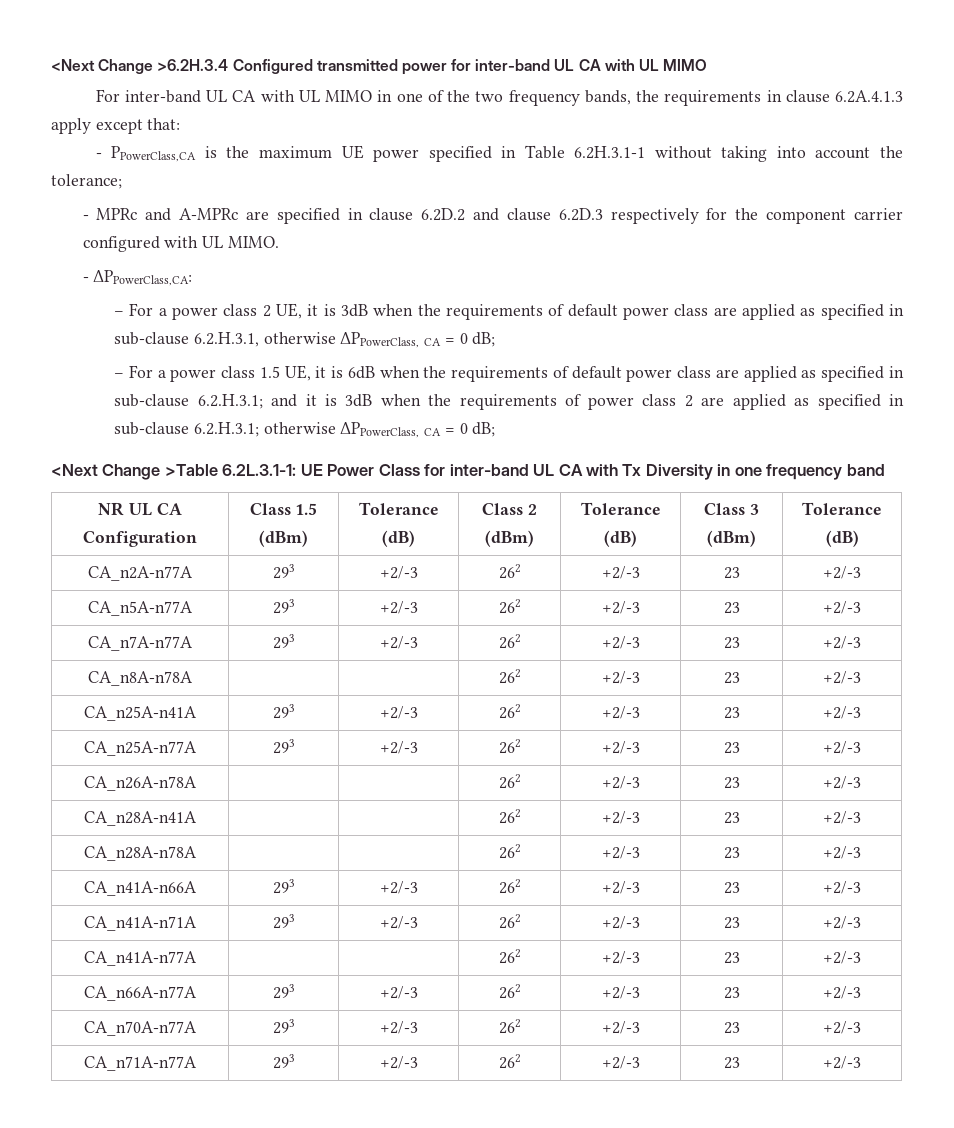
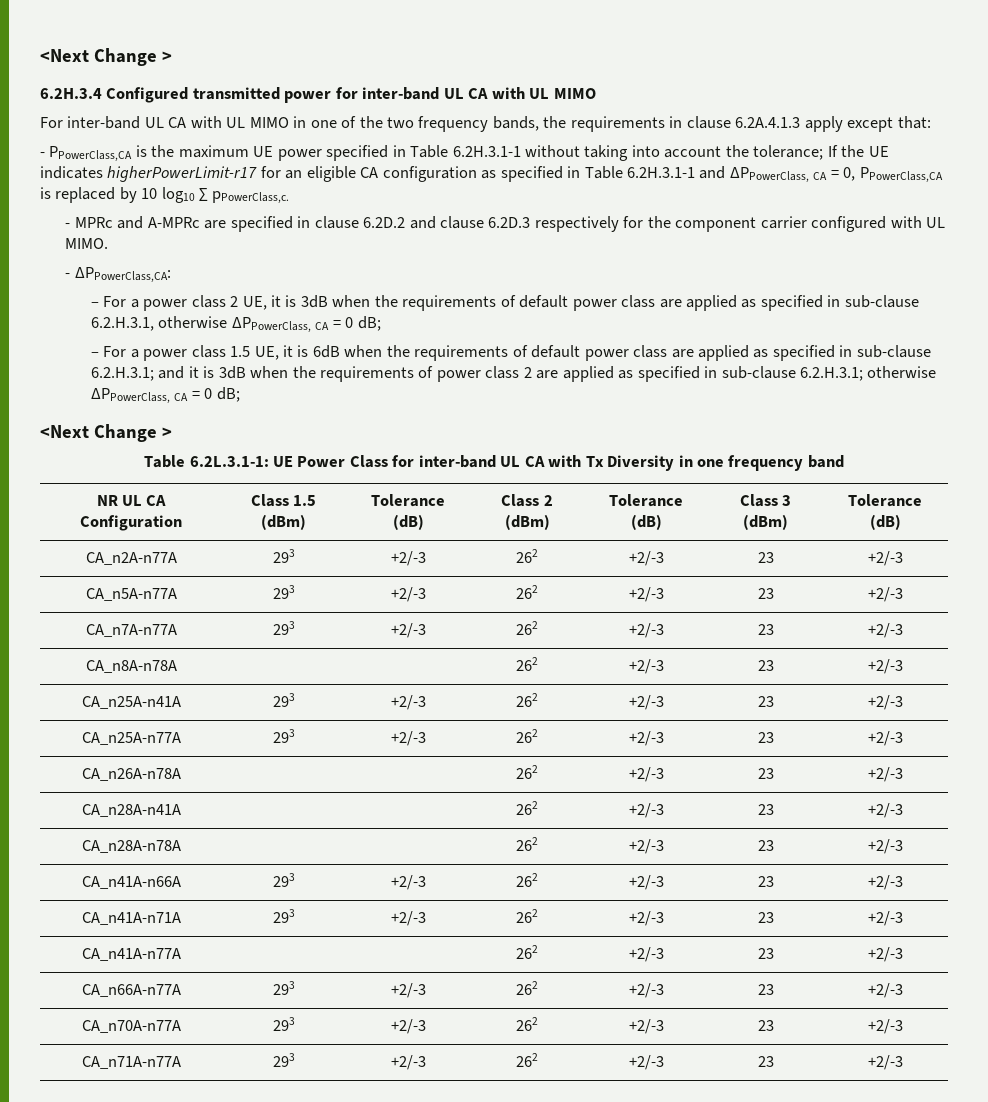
[51,59,229,74] <Next Change >6.2H.3.4 -> [40,48,172,66] [40,88,102,99] <Next Change > // 6.2H.3.4
(122, 181) none -> [827,145,889,157] [40,166,943,182] [40,187,289,203] If the UE indicates higherPowerLimit-r17 for an eligible CA configuration as specified in Table 6.2H.3.1-1 and ΔPPowerClass, CA = 0, PPowerClass,CA is replaced by 10 log10 ∑ pPowerClass,c.
[164,464,218,476] >Table -> [161,427,172,438] [144,455,186,468] > // Table

